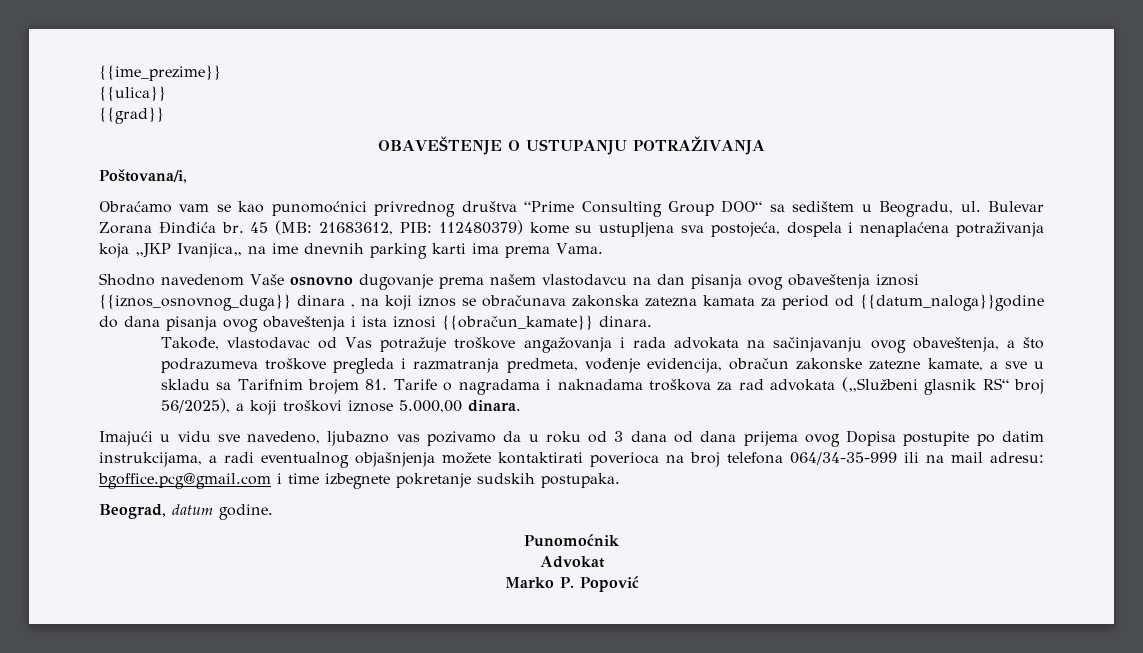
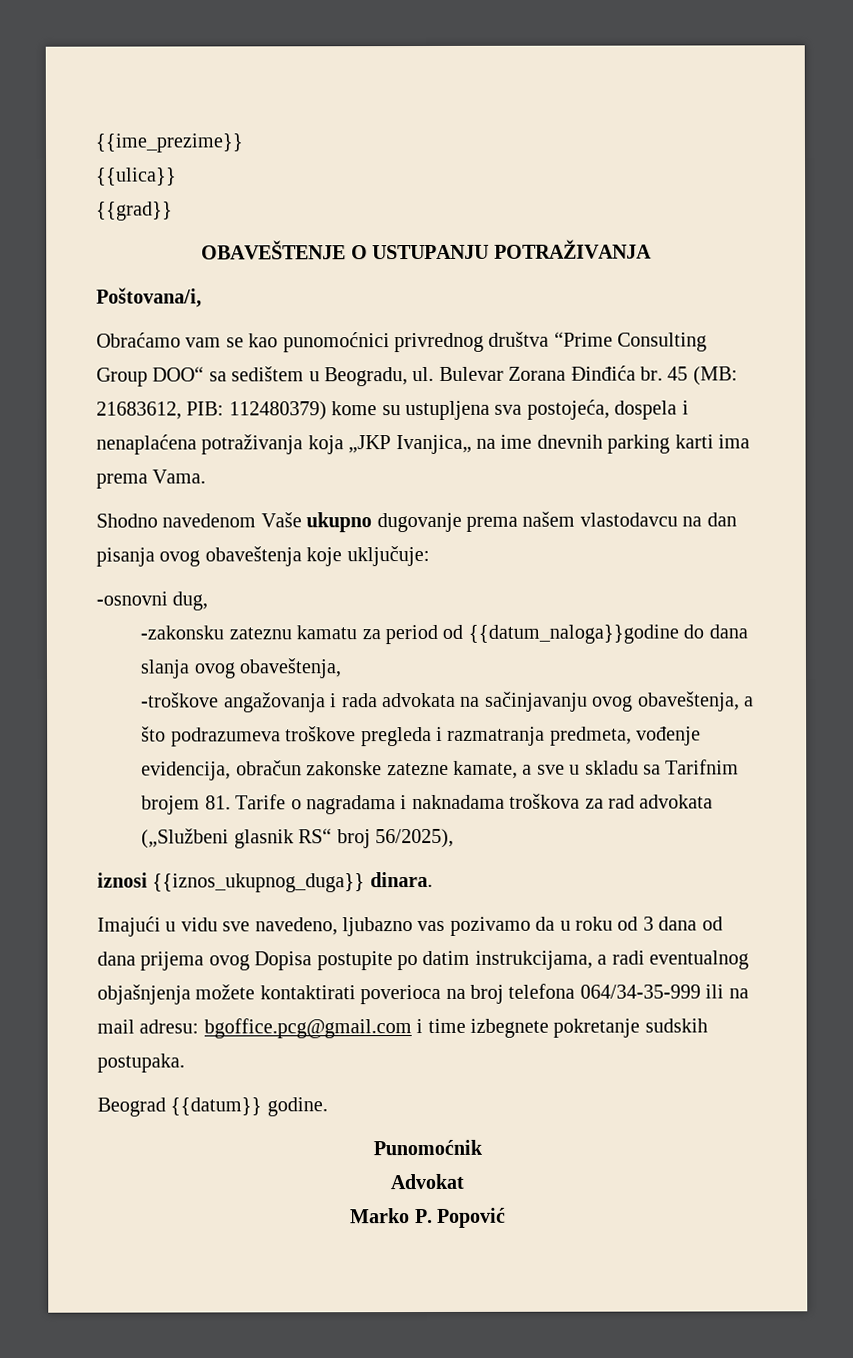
[289,277,353,286] osnovno -> [306,512,373,533] ukupno
[875,274,919,286] [99,294,755,311] iznosi {{iznos_osnovnog_duga}} dinara , na koji iznos se obračunava zakonska zatezna kamata -> [306,545,430,567] [96,591,209,611] [140,625,358,640] koje uključuje: // -osnovni dug, // -zakonsku zateznu kamatu
[166,315,652,332] [160,337,516,352] pisanja ovog obaveštenja i ista iznosi {{obračun_kamate}} dinara. // Takođe, vlastodavac od Vas potražuje troškove -> [140,658,342,679] [141,692,220,708] slanja ovog obaveštenja, // -troškove
[235,400,462,415] a koji troškovi iznose 5.000,00 -> [97,872,366,893] // iznosi {{iznos_ukupnog_duga}}
[99,504,213,519] Beograd, datum -> [97,1097,263,1117] Beograd {{datum}}

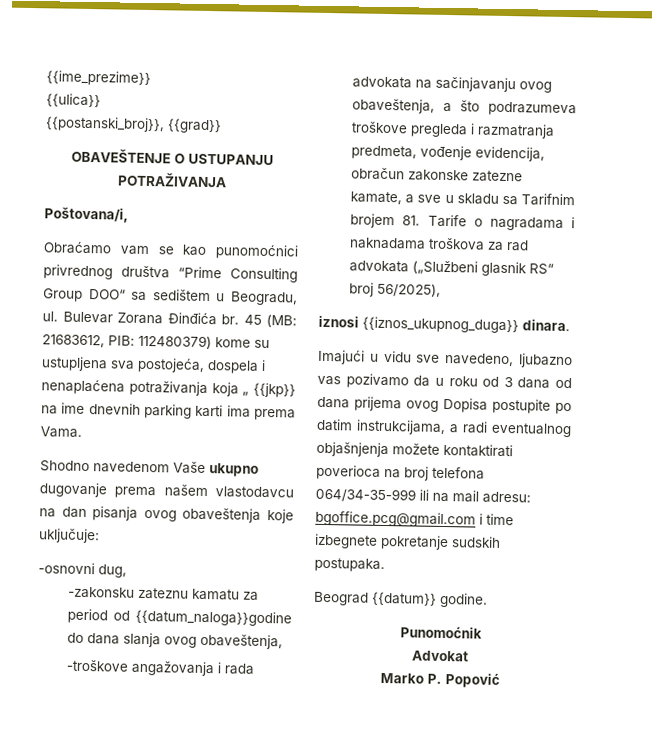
(177, 176) none -> [45,116,165,133] {{postanski_broj}},
[348,434,472,455] „JKP Ivanjica„ -> [242,382,296,398] „ {{jkp}}

